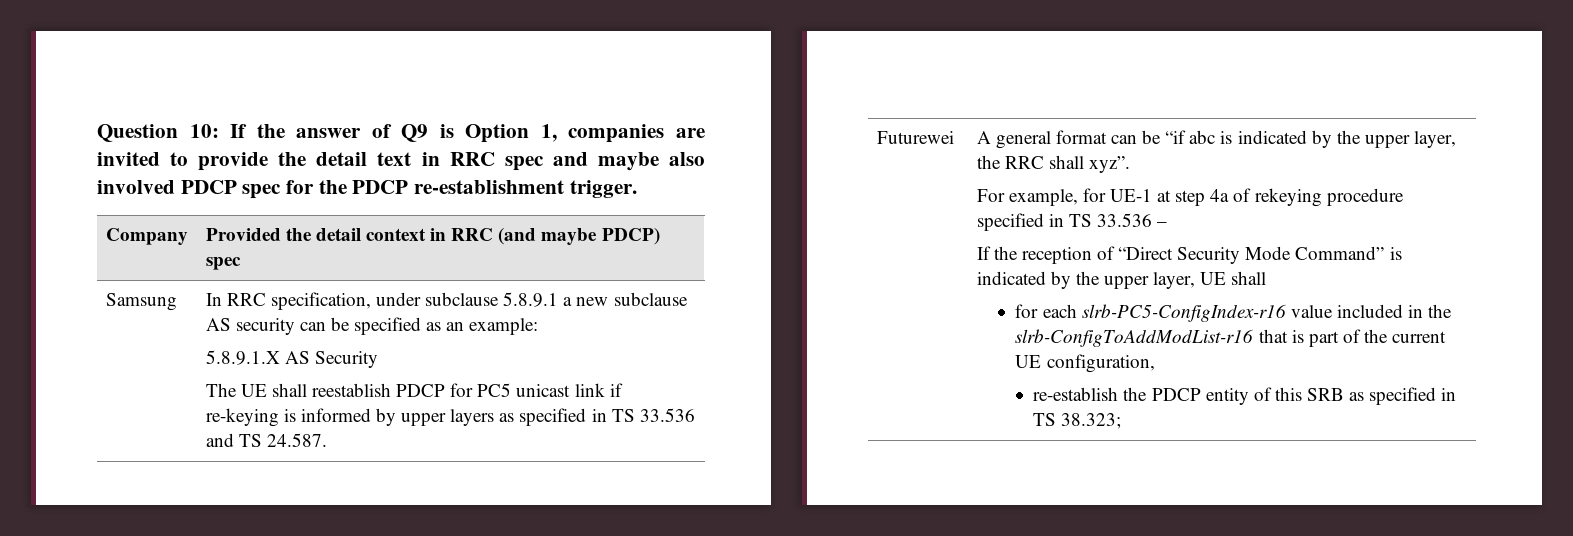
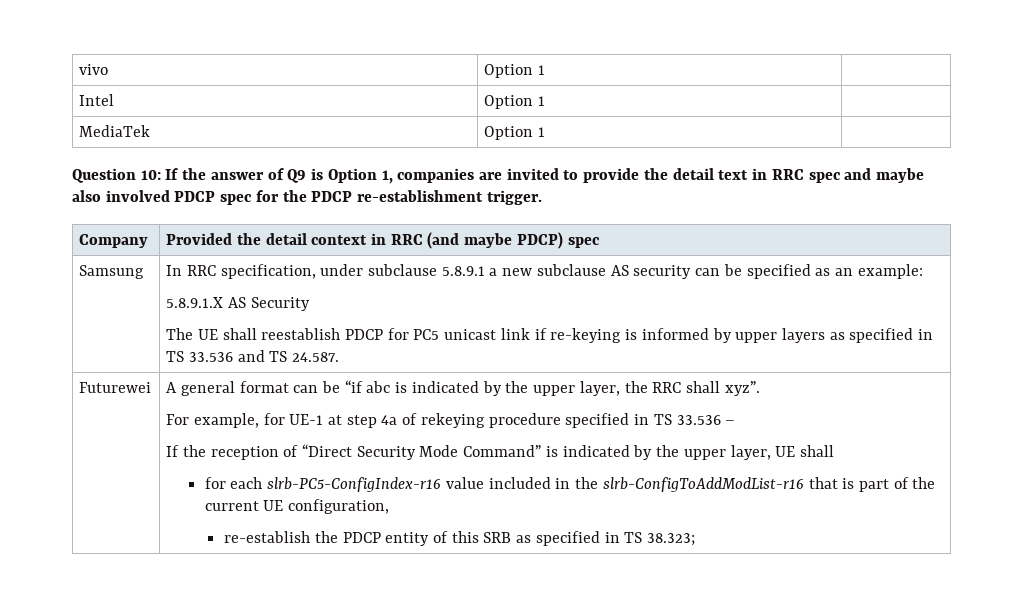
(97, 133) none -> [79,64,109,75] [484,64,545,78] [79,94,115,106] [484,95,545,109] [79,125,151,137] [484,126,545,140] vivo | Option 1 | // Intel | Option 1 | // MediaTek | Option 1 | //

